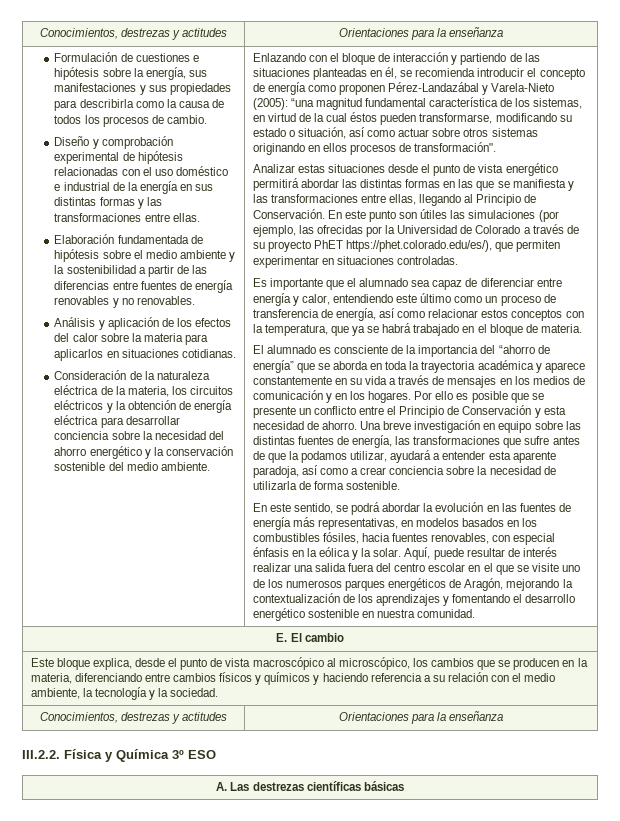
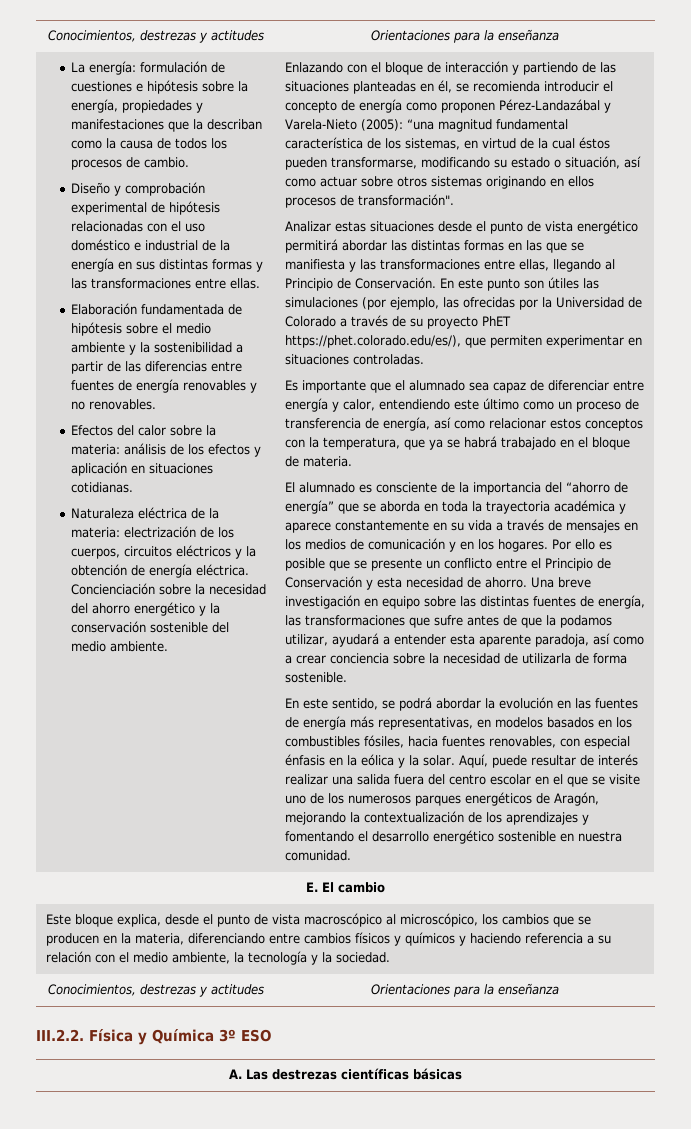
[39,28,228,40] [338,27,504,40] [54,52,118,62] Conocimientos, destrezas y actitudes | Orientaciones para la enseñanza // Formulación -> [48,30,264,43] [371,29,559,43] [71,61,208,75] Conocimientos, destrezas y actitudes | Orientaciones para la enseñanza // La energía: formulación
[188,70,207,77] [54,83,231,95] [54,99,134,111] sus manifestaciones y sus propiedades para describirla -> [122,100,204,113] [71,119,263,132] propiedades y manifestaciones que la describan
[54,317,231,330] [54,333,208,345] [54,349,236,361] [54,370,210,380] [54,385,187,397] Análisis y aplicación de los efectos del calor sobre la materia para aplicarlos en situaciones cotidianas. // Consideración de la naturaleza eléctrica de la materia, los -> [71,425,217,436] [71,443,262,457] [71,462,214,476] [71,482,134,493] [71,507,220,519] [71,526,235,538] [71,548,121,559] Efectos del calor sobre la materia: análisis de los efectos y aplicación en situaciones cotidianas. // Naturaleza eléctrica de la materia: electrización de los cuerpos,
[54,415,180,428] [54,431,110,440] eléctrica para desarrollar conciencia -> [196,564,250,576] [71,583,156,595] eléctrica. Concienciación

